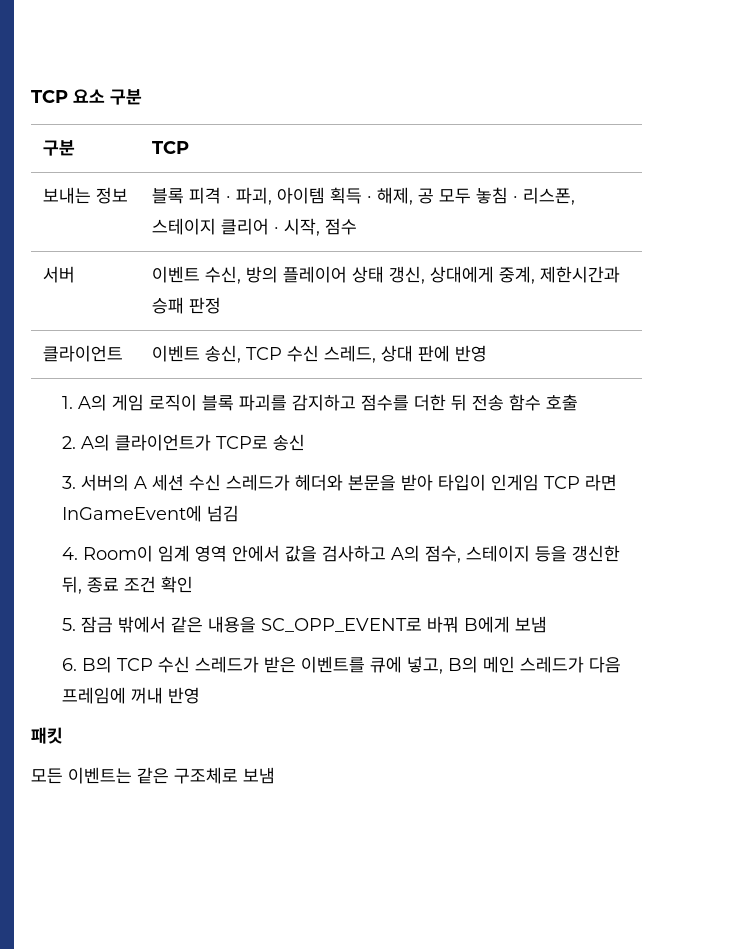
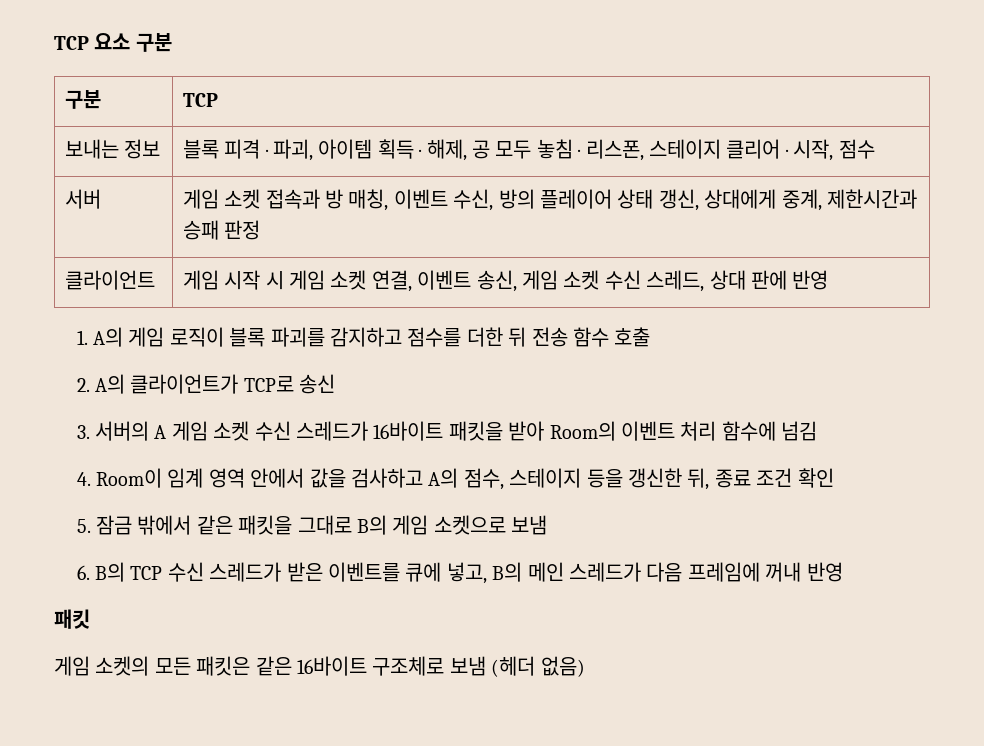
(75, 274) none -> [182,189,389,211] 게임 소켓 접속과 방 매칭,
[151,345,282,363] 이벤트 송신, TCP -> [182,270,600,292] 게임 시작 시 게임 소켓 연결, 이벤트 송신, 게임 소켓
[151,474,617,491] [61,505,202,522] 세션 수신 스레드가 헤더와 본문을 받아 타입이 인게임 TCP 라면 InGameEvent에 -> [171,421,776,441] 게임 소켓 수신 스레드가 16바이트 패킷을 받아 Room의 이벤트 처리 함수에
[207,616,510,633] 내용을 SC_OPP_EVENT로 바꿔 B에게 -> [238,515,506,535] 패킷을 그대로 B의 게임 소켓으로
[31,767,275,784] 모든 이벤트는 같은 구조체로 보냄 -> [54,656,585,677] 게임 소켓의 모든 패킷은 같은 16바이트 구조체로 보냄 (헤더 없음)

